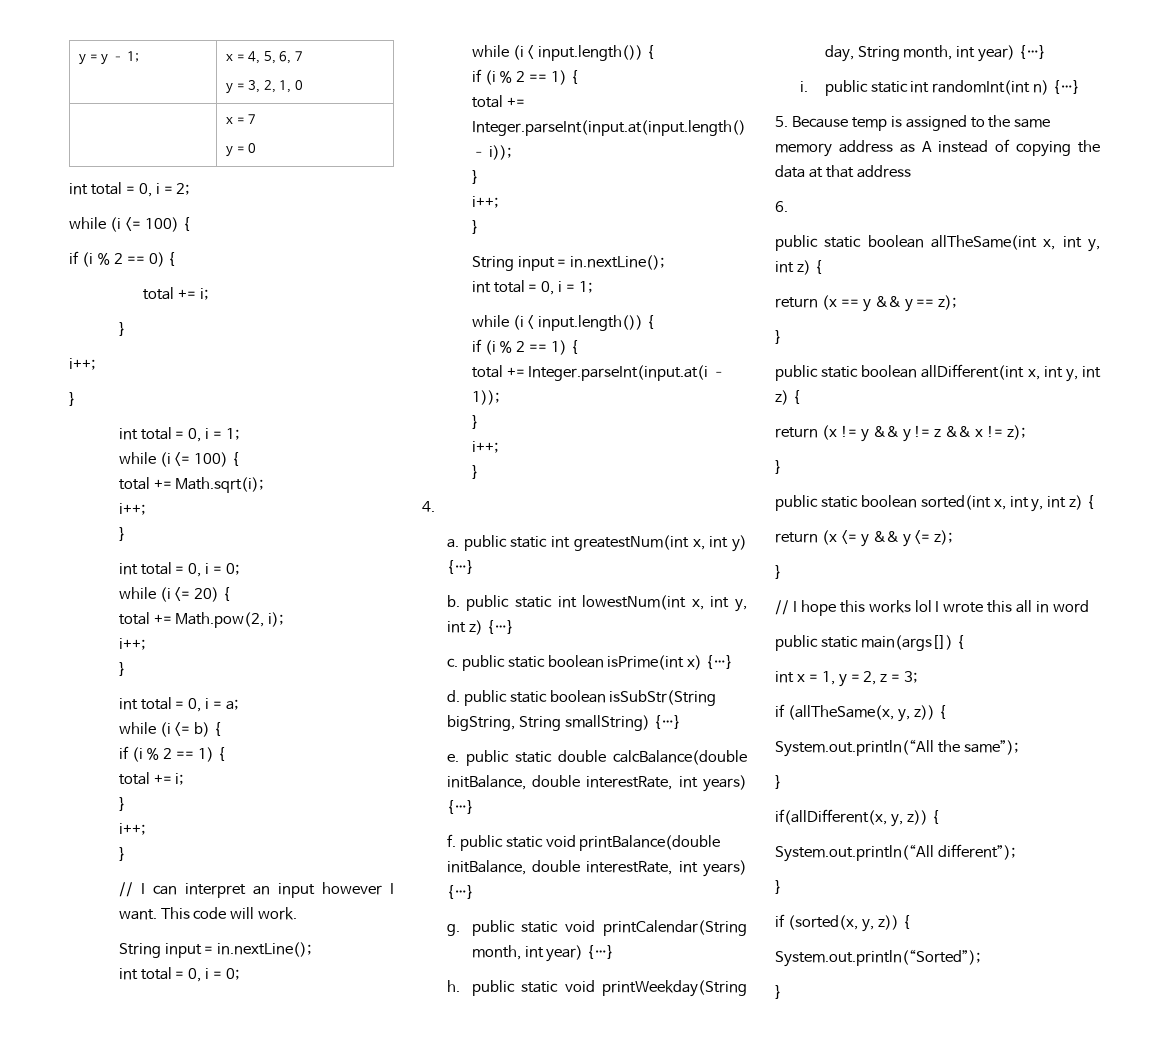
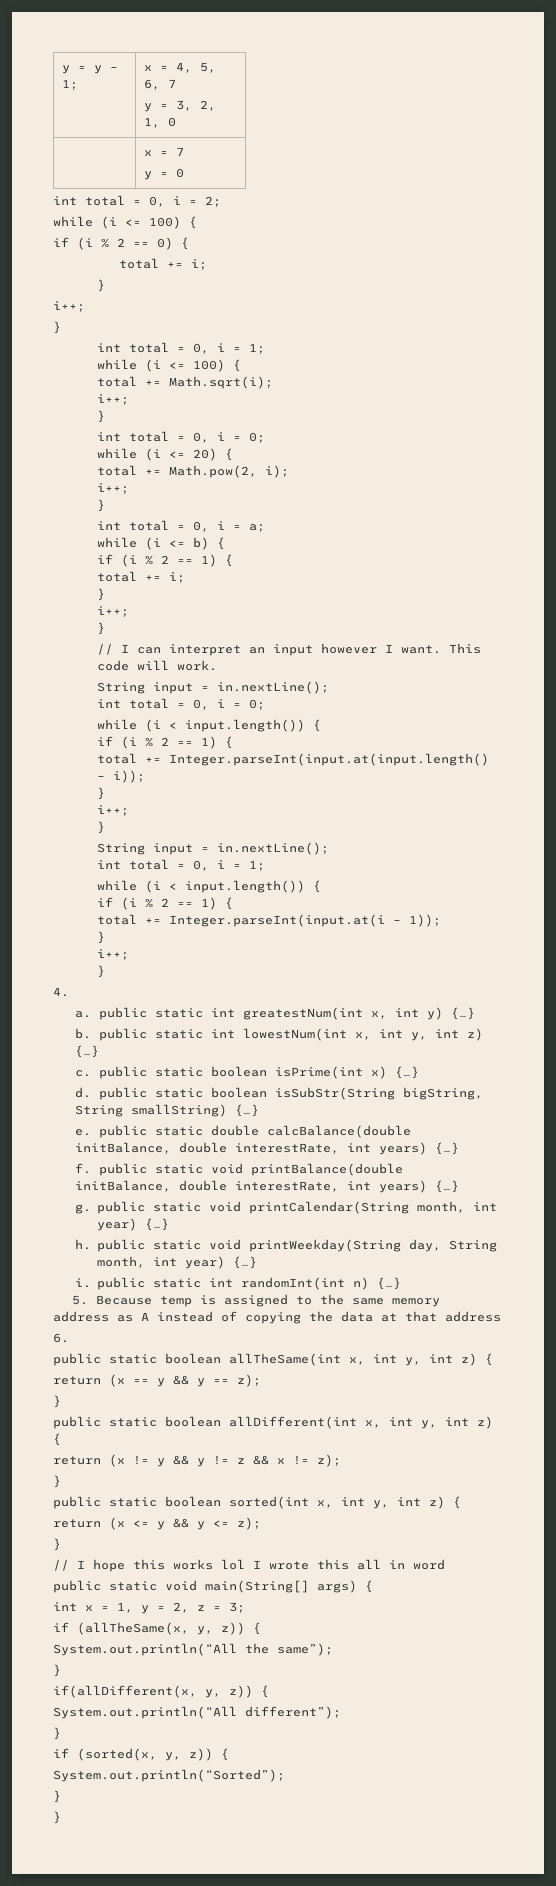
[860,635,953,651] main(args[]) -> [165,1580,357,1593] void main(String[] args)
(782, 992) none -> [53,1811,61,1824] // }

